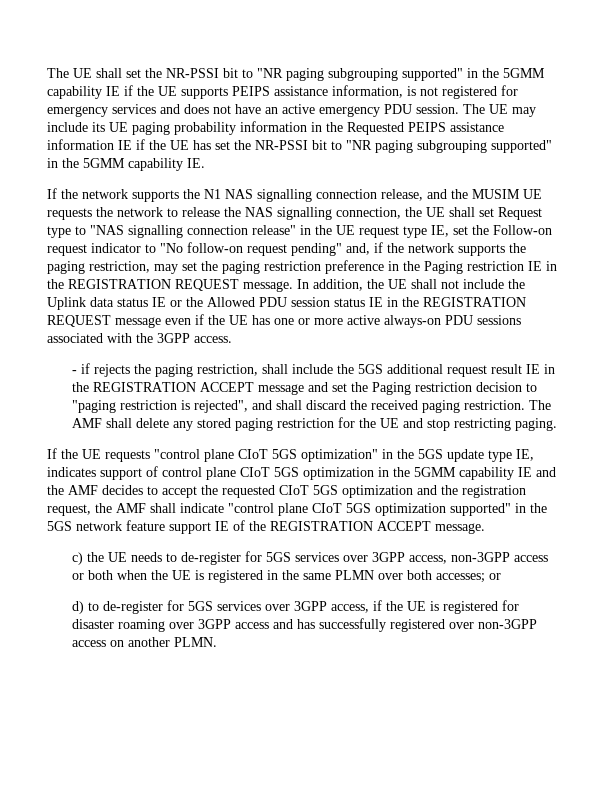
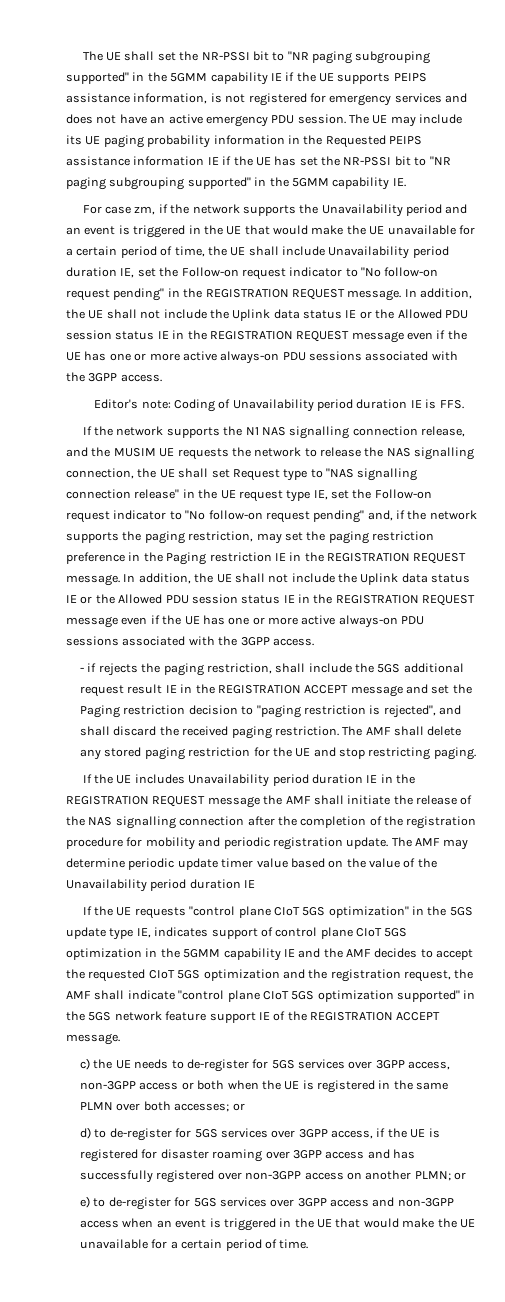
(205, 163) none -> [82,204,468,217] [66,225,475,238] [66,246,449,259] [66,267,439,280] [66,288,472,301] [66,309,468,321] [66,330,467,343] [66,351,458,364] [66,372,162,382] [94,399,464,412] // For case zm, if the network supports the Unavailability period and an event is triggered in the UE that would make the UE unavailable for a certain period of time, the UE shall include Unavailability period duration IE, set the Follow-on request indicator to "No follow-on request pending" in the REGISTRATION REQUEST message. In addition, the UE shall not include the Uplink data status IE or the Allowed PDU session status IE in the REGISTRATION REQUEST message even if the UE has one or more active always-on PDU sessions associated with the 3GPP access. // Editor's note: Coding of Unavailability period duration IE is FFS.
(557, 424) none -> [82,774,416,787] [66,795,473,808] [66,816,477,829] [66,837,469,850] [66,858,437,870] [66,879,256,892] // If the UE includes Unavailability period duration IE in the REGISTRATION REQUEST message the AMF shall initiate the release of the NAS signalling connection after the completion of the registration procedure for mobility and periodic registration update. The AMF may determine periodic update timer value based on the value of the Unavailability period duration IE
[173,637,217,647] PLMN. -> [414,1171,467,1181] [80,1196,454,1210] [80,1218,475,1231] [80,1239,309,1251] PLMN; or // e) to de-register for 5GS services over 3GPP access and non-3GPP access when an event is triggered in the UE that would make the UE unavailable for a certain period of time.

